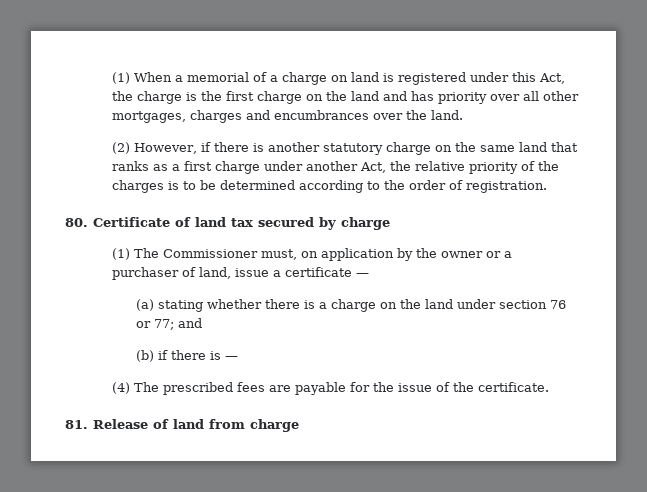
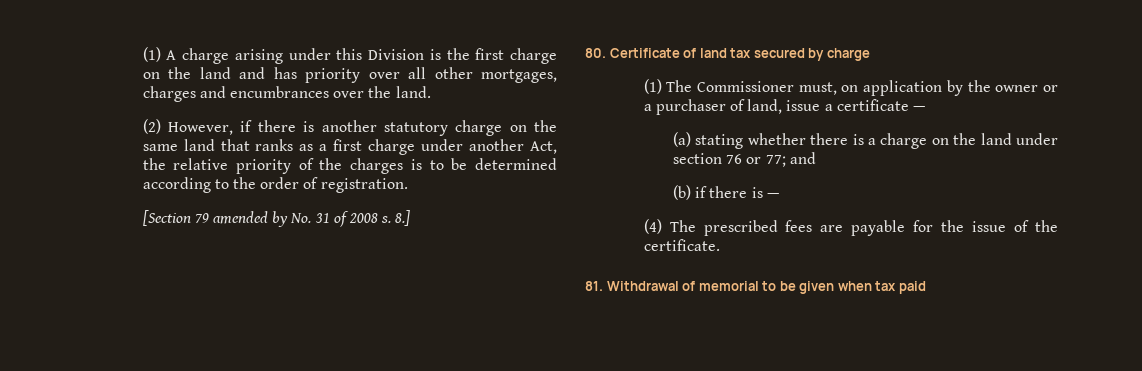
[112,72,566,85] [112,91,183,104] (1) When a memorial of a charge on land is registered under this Act, the charge -> [142,47,425,64] (1) A charge arising under this Division
(548, 187) none -> [142,210,411,227] // [Section 79 amended by No. 31 of 2008 s. 8.]
[93,419,299,432] Release of land from charge -> [606,281,926,294] Withdrawal of memorial to be given when tax paid

